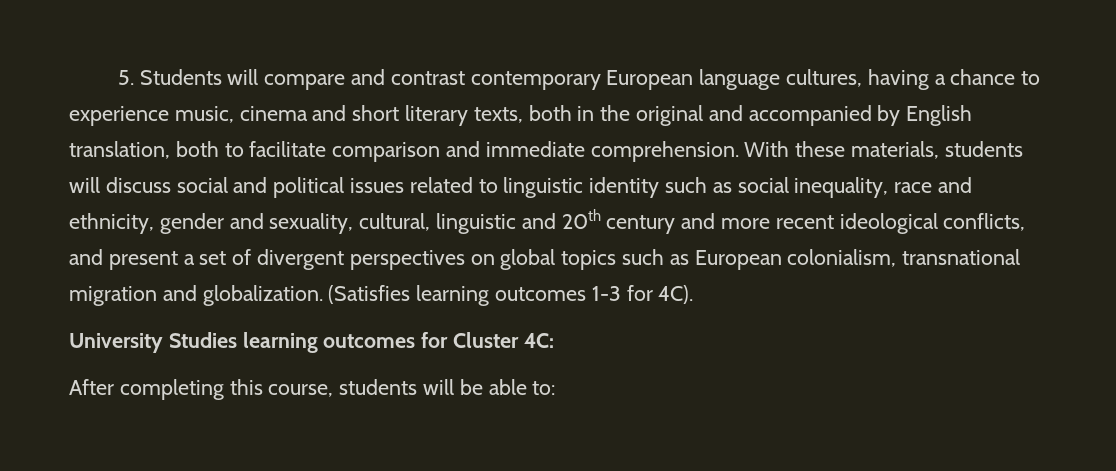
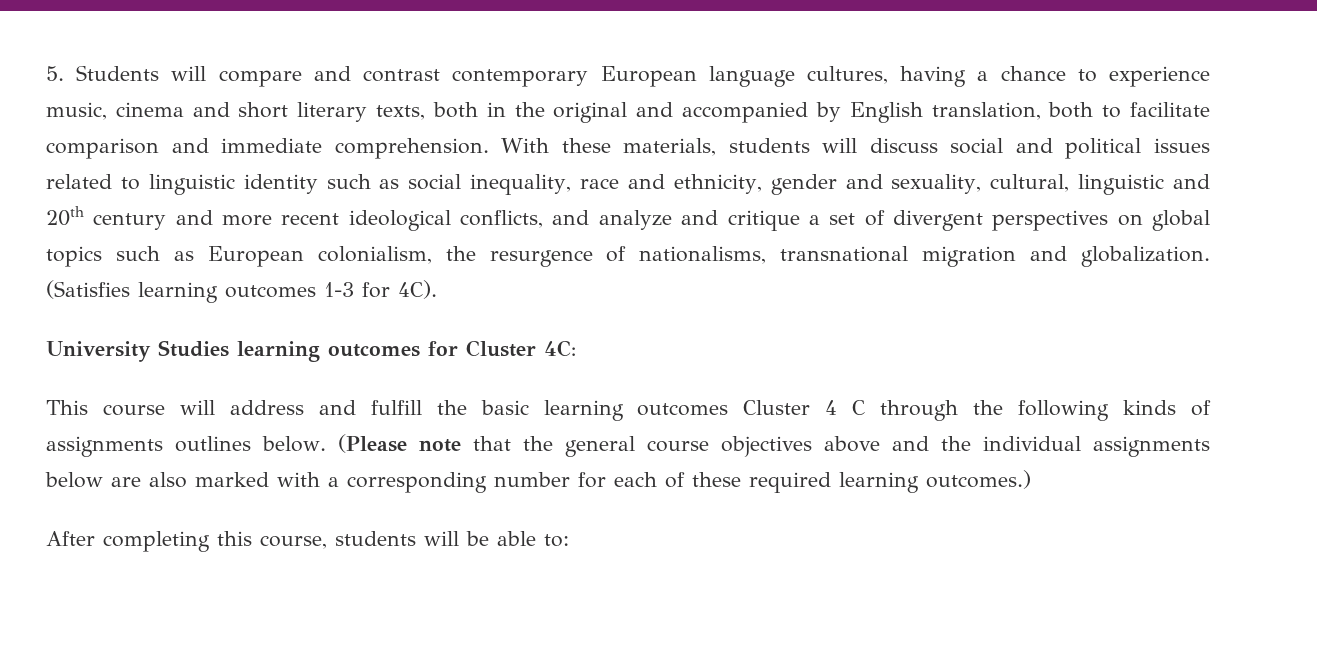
[108,251,178,270] present -> [598,210,800,231] analyze and critique
(897, 258) none -> [445,246,767,267] the resurgence of nationalisms,
(554, 340) none -> [46,400,1212,421] [46,434,1210,457] [45,470,1031,493] // This course will address and fulfill the basic learning outcomes Cluster 4 C through the following kinds of assignments outlines below. (Please note that the general course objectives above and the individual assignments below are also marked with a corresponding number for each of these required learning outcomes.)

